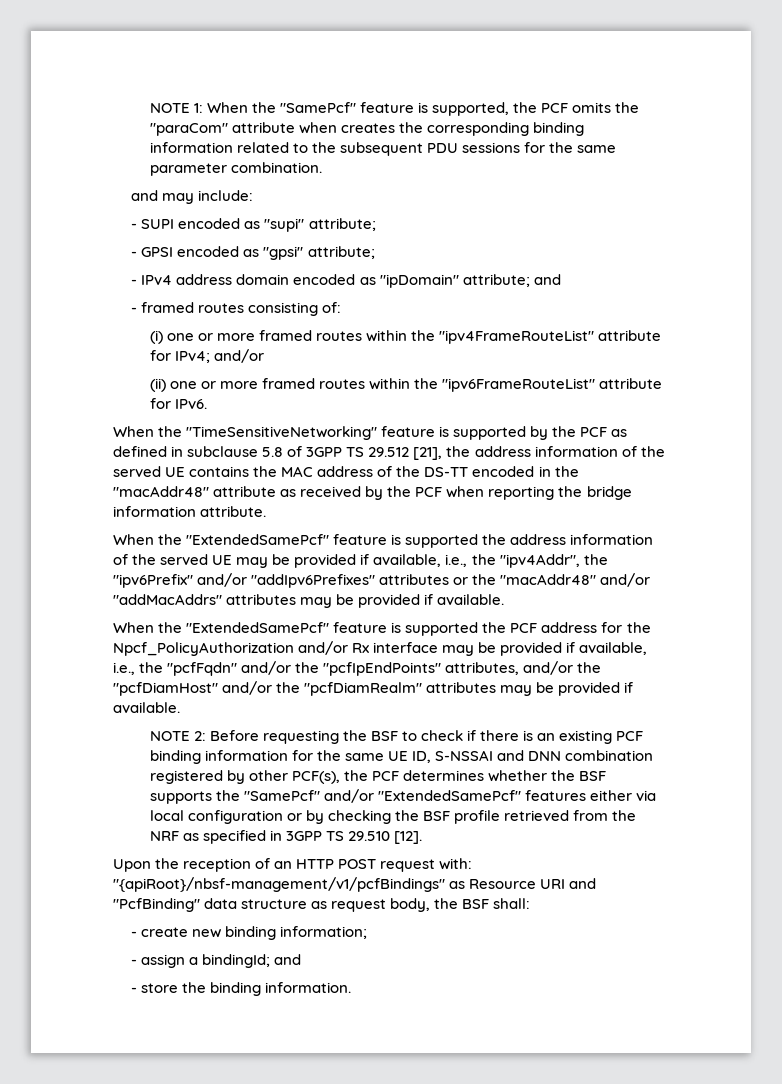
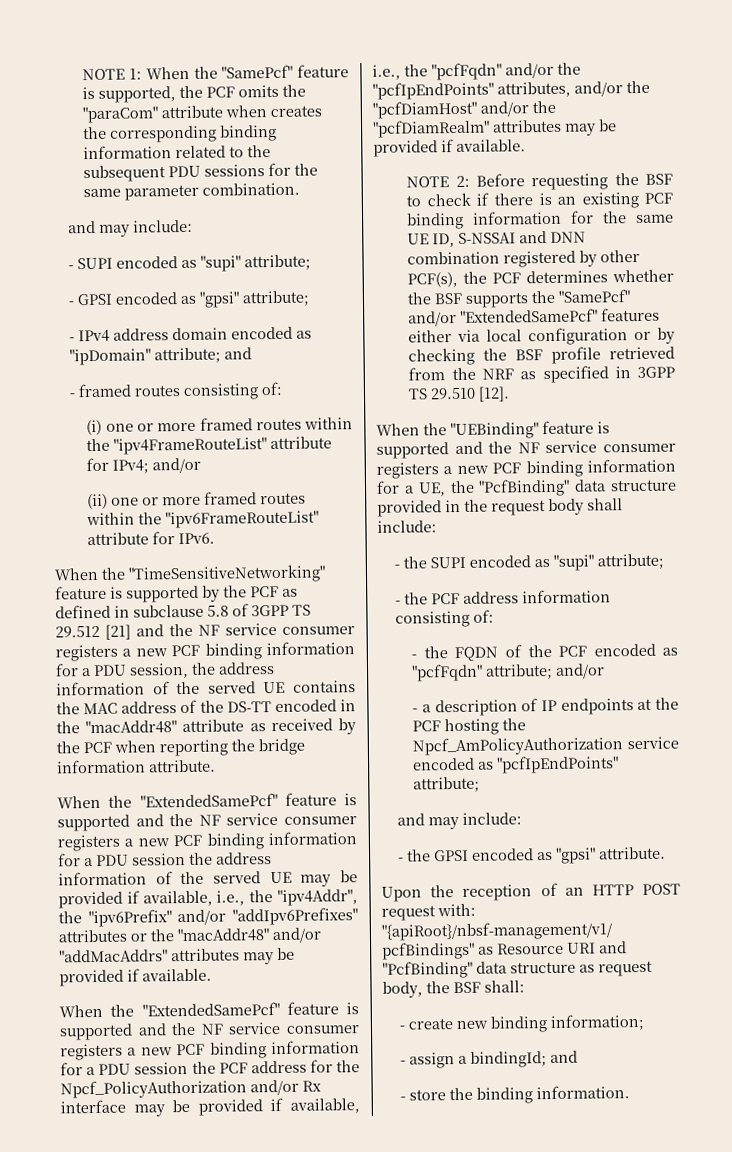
[413,447,443,460] [21], -> [105,622,355,640] [55,641,355,662] [55,662,189,679] [21] and the NF service consumer registers a new PCF binding information for a PDU session,
(479, 541) none -> [135,812,357,827] [57,831,357,852] [58,853,186,867] and the NF service consumer registers a new PCF binding information for a PDU session
(479, 629) none -> [137,1021,360,1036] [60,1040,360,1061] [60,1061,189,1076] and the NF service consumer registers a new PCF binding information for a PDU session
(422, 837) none -> [376,420,610,440] [376,440,676,459] [376,458,676,479] [376,478,677,497] [377,498,623,517] [377,520,437,533] [393,553,664,571] [394,589,611,605] [394,609,494,628] [411,643,678,662] [411,663,606,682] [412,697,679,717] [412,718,527,736] [412,736,679,756] [413,755,620,774] [413,776,481,793] [396,812,522,830] [397,846,666,864] // When the "UEBinding" feature is supported and the NF service consumer registers a new PCF binding information for a UE, the "PcfBinding" data structure provided in the request body shall include: // - the SUPI encoded as "supi" attribute; // - the PCF address information consisting of: // - the FQDN of the PCF encoded as "pcfFqdn" attribute; and/or // - a description of IP endpoints at the PCF hosting the Npcf_AmPolicyAuthorization service encoded as "pcfIpEndPoints" attribute; // and may include: // - the GPSI encoded as "gpsi" attribute.

